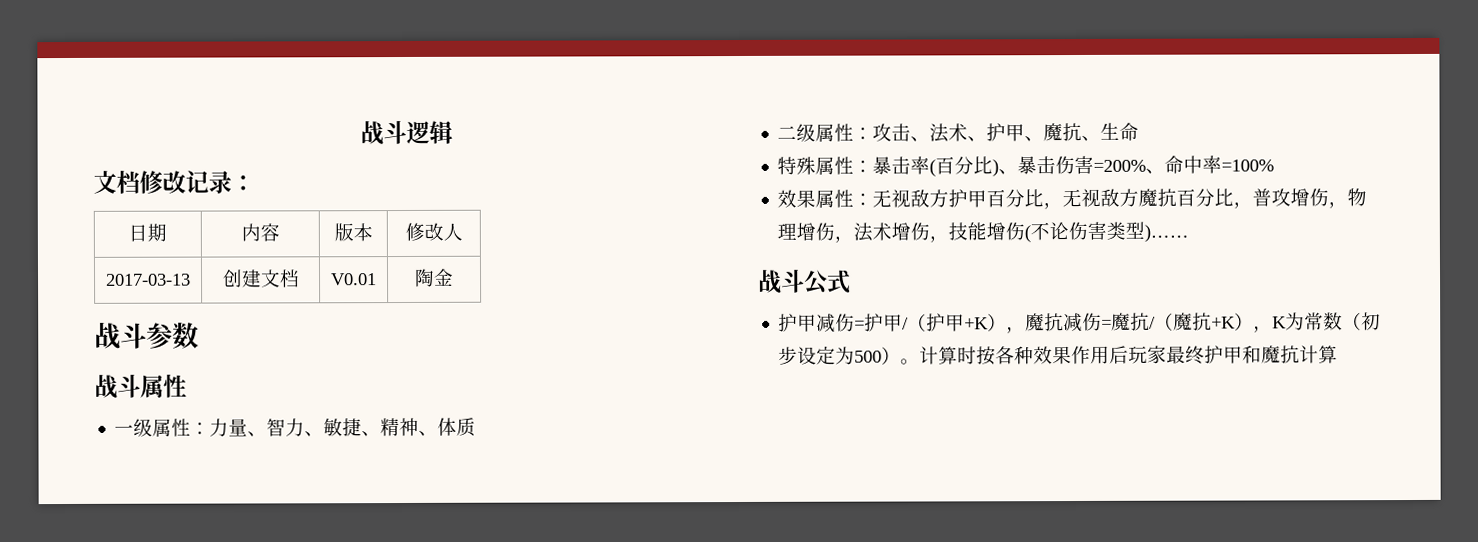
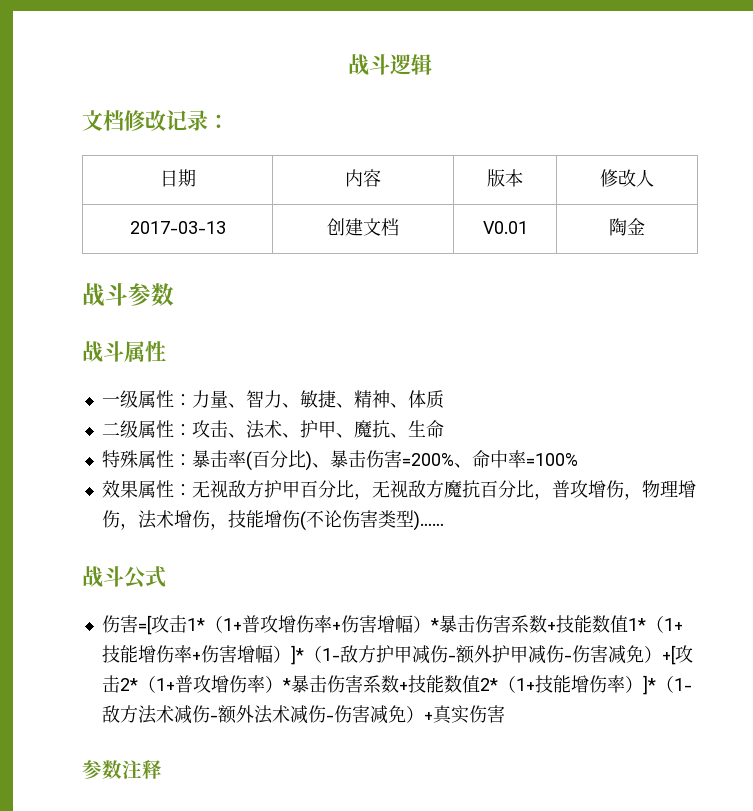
[778,312,1382,334] [778,345,1339,366] 护甲减伤=护甲/（护甲+K），魔抗减伤=魔抗/（魔抗+K），K为常数（初步设定为500）。计算时按各种效果作用后玩家最终护甲和魔抗计算 -> [101,615,683,635] [101,645,693,665] [101,675,692,695] [101,705,505,724] [82,760,162,779] 伤害=[攻击1*（1+普攻增伤率+伤害增幅）*暴击伤害系数+技能数值1*（1+技能增伤率+伤害增幅）]*（1-敌方护甲减伤-额外护甲减伤-伤害减免）+[攻击2*（1+普攻增伤率）*暴击伤害系数+技能数值2*（1+技能增伤率）]*（1-敌方法术减伤-额外法术减伤-伤害减免）+真实伤害 // 参数注释

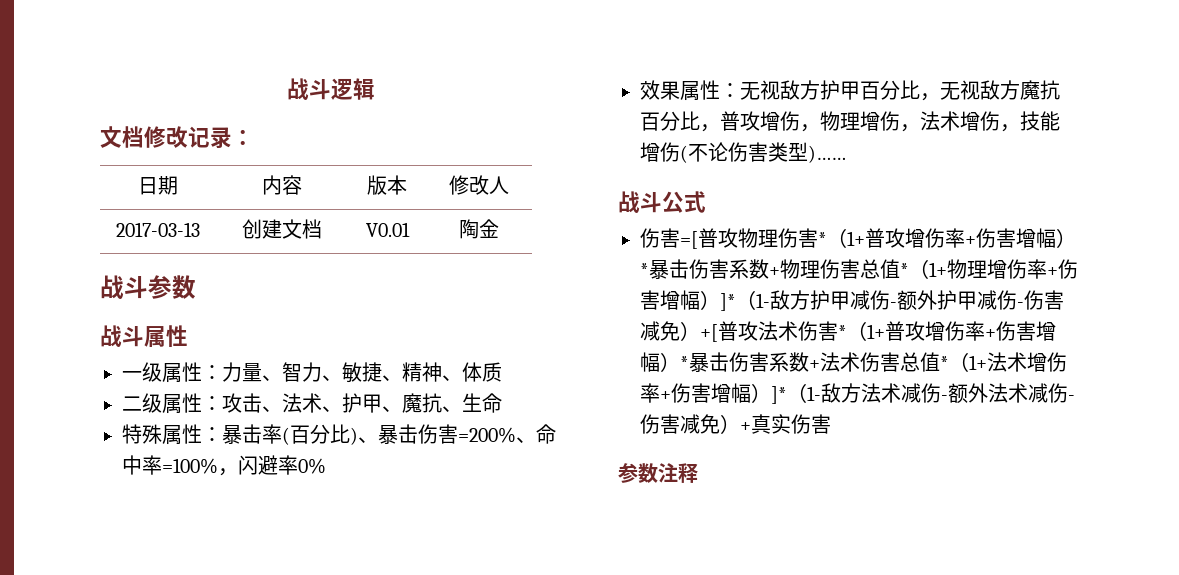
(578, 459) none -> [218,455,326,476] ，闪避率0%
[150,615,205,633] 攻击1* -> [698,228,827,248] 普攻物理伤害*
[555,615,683,633] [101,645,138,663] 技能数值1*（1+技能 -> [780,259,987,279] 物理伤害总值*（1+物理
[674,645,693,663] [101,675,625,693] 攻击2*（1+普攻增伤率）*暴击伤害系数+技能数值2*（1+技能增伤率 -> [718,321,1056,341] [640,352,1067,372] [640,383,751,403] 普攻法术伤害*（1+普攻增伤率+伤害增幅）*暴击伤害系数+法术伤害总值*（1+法术增伤率+伤害增幅

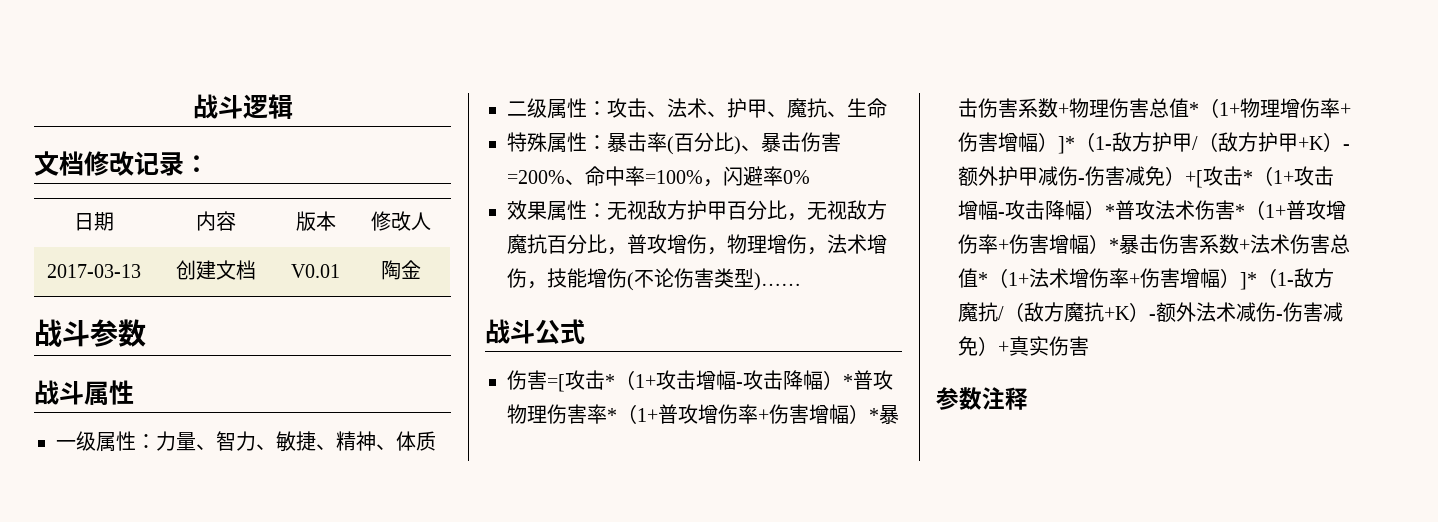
(698, 240) none -> [565,370,853,390] 攻击*（1+攻击增幅-攻击降幅）*
(818, 238) none -> [587,404,607,424] 率
[850,290,890,310] 减伤 -> [1192,132,1343,152] /（敌方护甲+K）
(718, 333) none -> [1203,166,1334,186] [958,200,1115,220] 攻击*（1+攻击增幅-攻击降幅）*
[861,383,941,403] 法术减伤 -> [958,302,1149,322] 魔抗/（敌方魔抗+K）

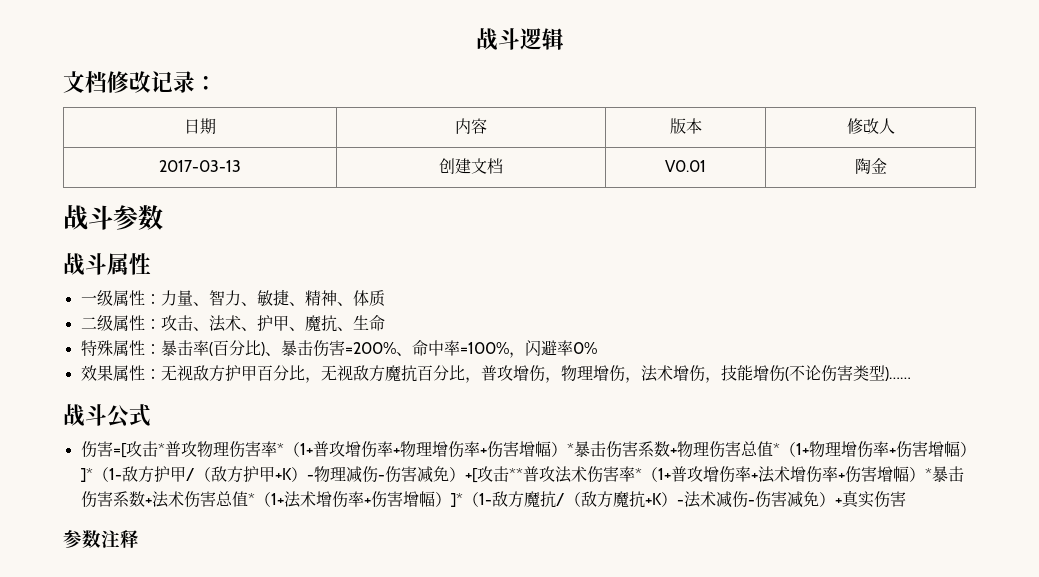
[615,370,853,390] （1+攻击增幅-攻击降幅）* -> (165, 449) none
(769, 415) none -> [399,441,487,458] 物理增伤率+
[958,166,1038,186] 额外护甲 -> [313,466,346,483] 物理
[1243,166,1334,186] [958,200,1115,220] *（1+攻击增幅-攻击降幅）* -> [508,468,523,480] **
[1235,200,1346,220] [958,234,1009,254] *（1+普攻增伤率+ -> [618,466,845,483] 率*（1+普攻增伤率+法术增伤率+
[1156,302,1196,322] 额外 -> (684, 502) none

